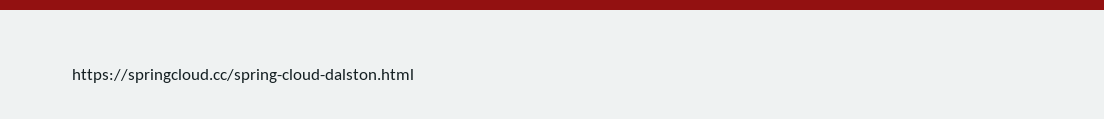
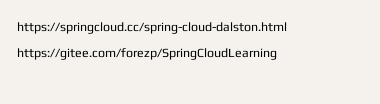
(414, 76) none -> [17,48,277,60] // https://gitee.com/forezp/SpringCloudLearning

